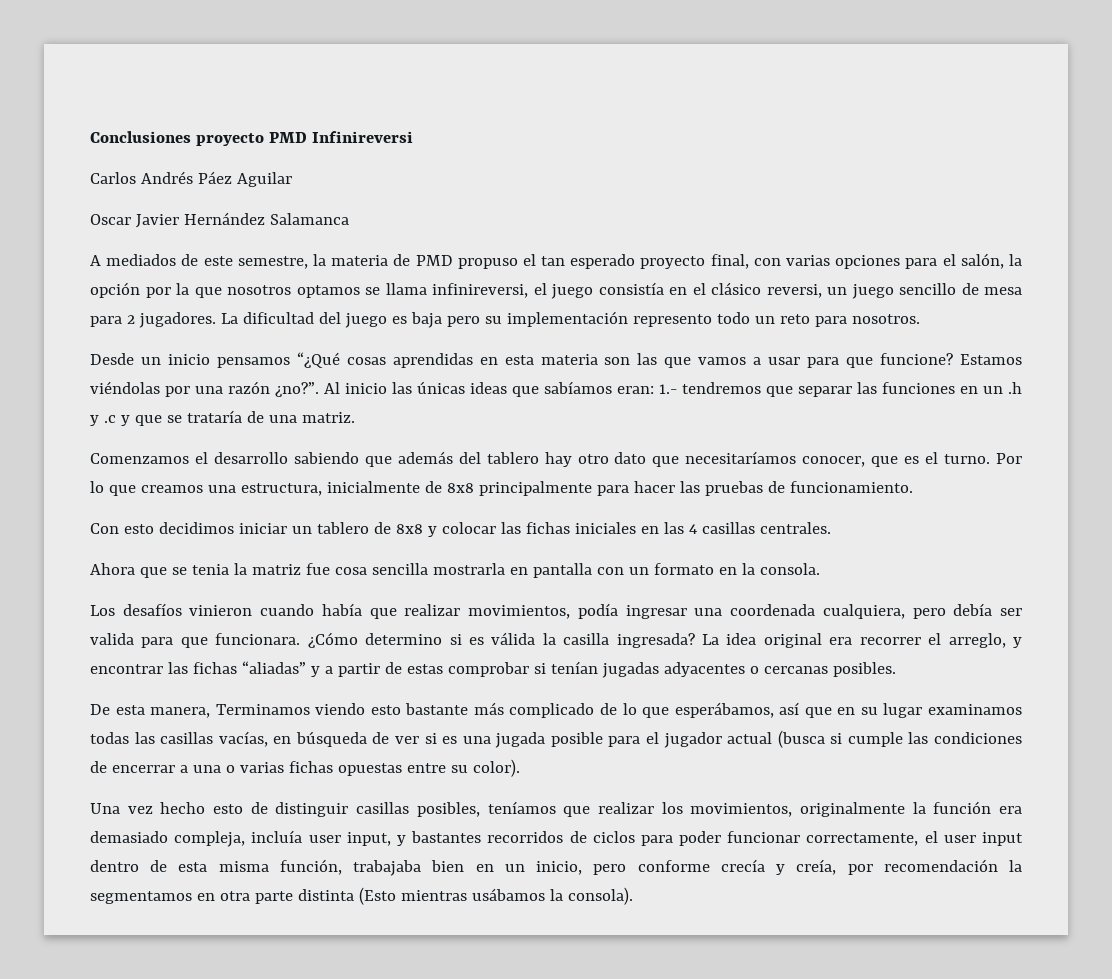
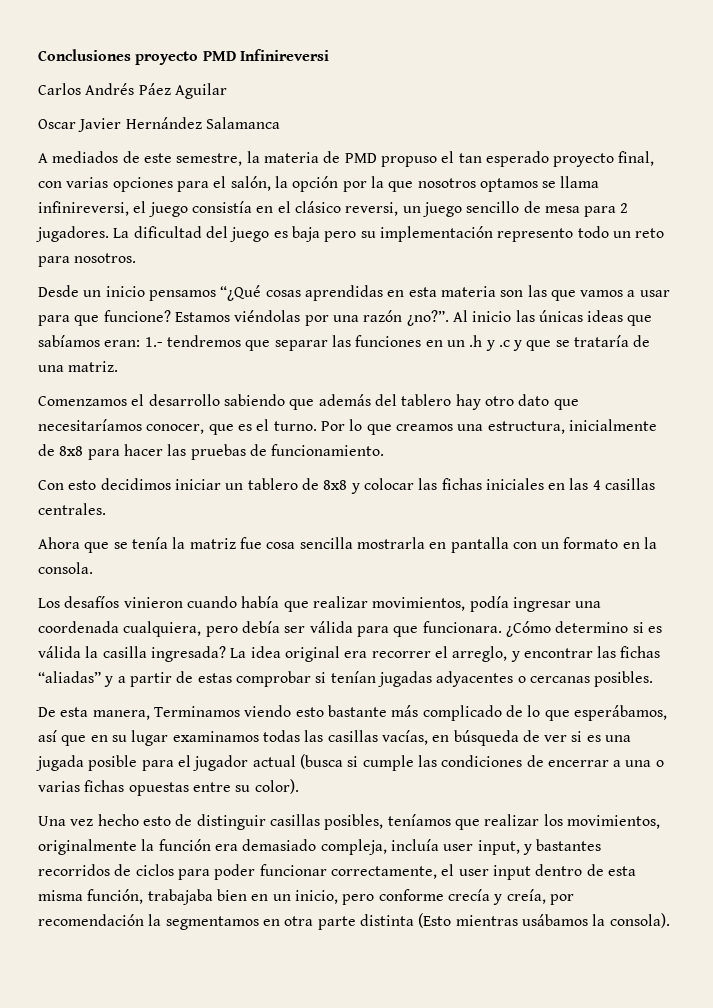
[478,481,592,496] principalmente -> (84, 451) none
[191,564,229,575] tenia -> [131,537,168,549] tenía
[90,633,134,645] valida -> [309,621,353,633] válida

